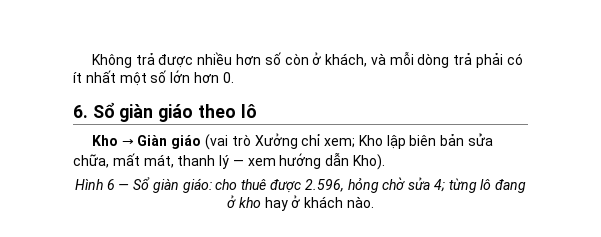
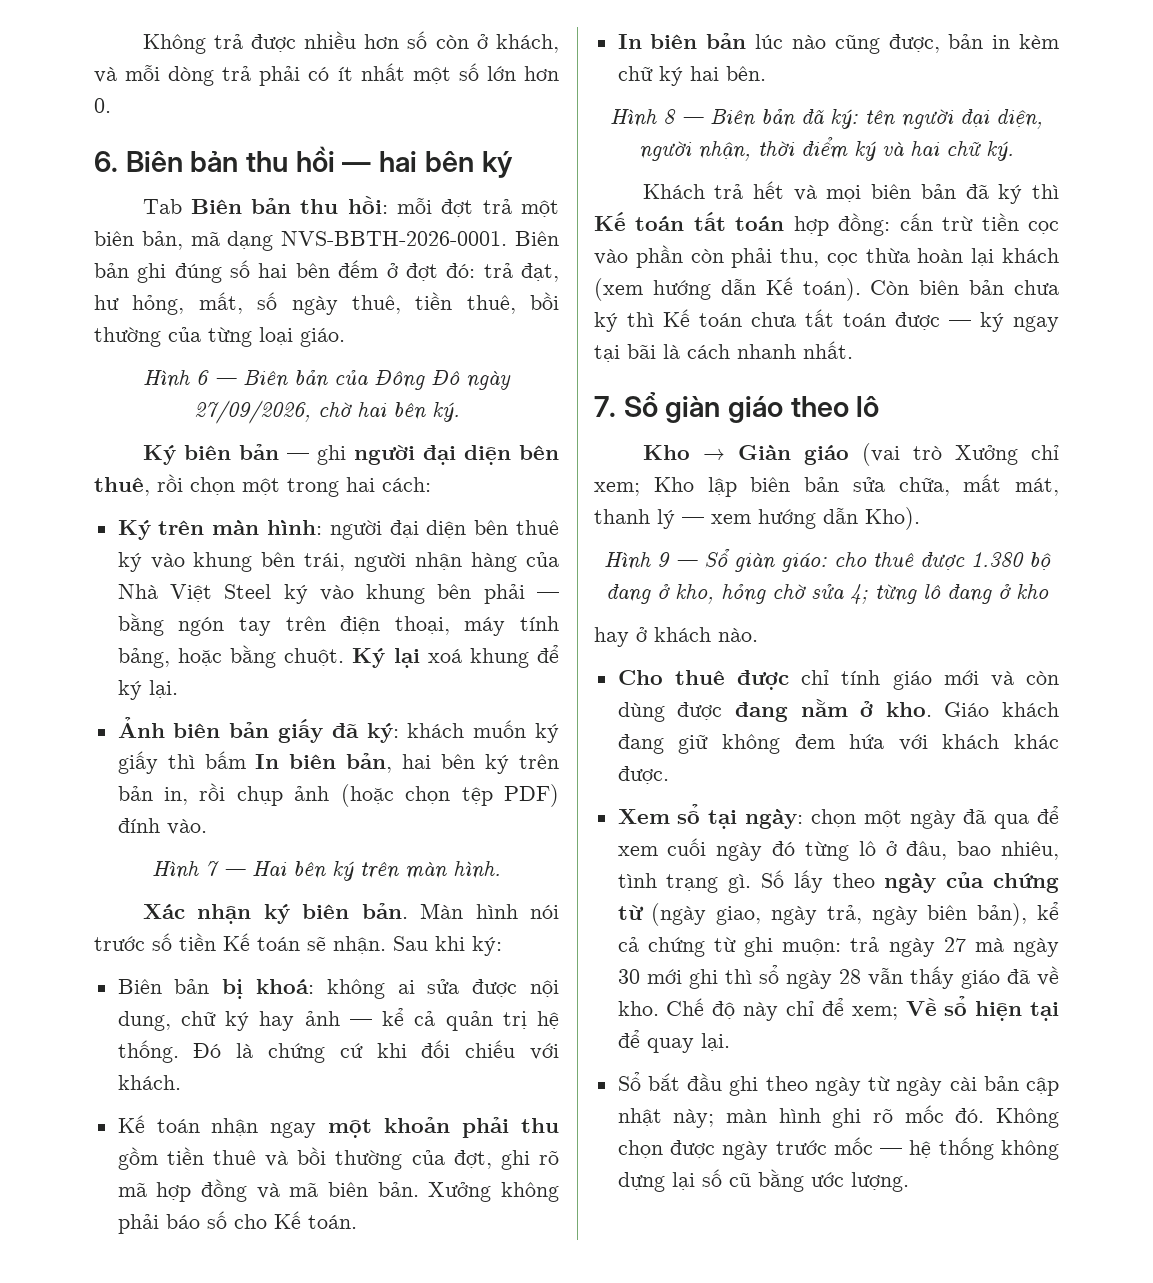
(88, 111) none -> [125,146,513,178] [142,196,559,217] [94,231,559,251] [94,260,560,283] [94,292,559,315] [94,327,345,347] [143,370,511,390] [193,400,460,424] [142,444,559,465] [94,474,431,497] [117,519,559,540] [117,552,559,572] [117,584,559,604] [117,613,559,636] [117,645,559,668] [117,680,178,700] [117,717,559,743] [117,751,560,774] [117,783,559,807] [117,818,207,835] [152,861,501,881] [142,903,559,924] [94,933,502,956] [117,979,559,999] [117,1008,560,1031] [117,1040,559,1063] [117,1075,181,1090] [117,1115,559,1138] [117,1147,559,1170] [117,1179,559,1202] [117,1211,357,1234] [617,33,1059,54] [617,66,766,86] [610,109,1043,129] [639,137,1014,161] [642,181,1059,204] [594,212,1059,236] [594,245,1059,268] [594,277,1059,301] [594,309,1059,332] [594,341,853,362] [594,396,616,417] Biên bản thu hồi — hai bên ký // Tab Biên bản thu hồi: mỗi đợt trả một biên bản, mã dạng NVS-BBTH-2026-0001. Biên bản ghi đúng số hai bên đếm ở đợt đó: trả đạt, hư hỏng, mất, số ngày thuê, tiền thuê, bồi thường của từng loại giáo. // Hình 6 — Biên bản của Đông Đô ngày 27/09/2026, chờ hai bên ký. // Ký biên bản — ghi người đại diện bên thuê, rồi chọn một trong hai cách: // Ký trên màn hình: người đại diện bên thuê ký vào khung bên trái, người nhận hàng của Nhà Việt Steel ký vào khung bên phải — bằng ngón tay trên điện thoại, máy tính bảng, hoặc bằng chuột. Ký lại xoá khung để ký lại. // Ảnh biên bản giấy đã ký: khách muốn ký giấy thì bấm In biên bản, hai bên ký trên bản in, rồi chụp ảnh (hoặc chọn tệp PDF) đính vào. // Hình 7 — Hai bên ký trên màn hình. // Xác nhận ký biên bản. Màn hình nói trước số tiền Kế toán sẽ nhận. Sau khi ký: // Biên bản bị khoá: không ai sửa được nội dung, chữ ký hay ảnh — kể cả quản trị hệ thống. Đó là chứng cứ khi đối chiếu với khách. // Kế toán nhận ngay một khoản phải thu gồm tiền thuê và bồi thường của đợt, ghi rõ mã hợp đồng và mã biên bản. Xưởng không phải báo số cho Kế toán. // In biên bản lúc nào cũng được, bản in kèm chữ ký hai bên. // Hình 8 — Biên bản đã ký: tên người đại diện, người nhận, thời điểm ký và hai chữ ký. // Khách trả hết và mọi biên bản đã ký thì Kế toán tất toán hợp đồng: cấn trừ tiền cọc vào phần còn phải thu, cọc thừa hoàn lại khách (xem hướng dẫn Kế toán). Còn biên bản chưa ký thì Kế toán chưa tất toán được — ký ngay tại bãi là cách nhanh nhất. // 7.
[106,179,115,190] 6 -> [656,552,670,567] 9
[304,179,344,192] 2.596, -> [970,552,1051,570] [605,584,714,604] 1.380 bộ đang ở kho,
(261, 202) none -> (1049, 591) //
(374, 202) none -> [617,670,1059,690] [617,699,1059,722] [617,734,1059,754] [617,766,669,784] [617,804,1059,829] [617,838,1059,861] [617,870,1059,893] [617,902,1059,926] [617,937,1059,957] [617,965,1060,989] [617,996,1059,1021] [617,1030,730,1053] [617,1072,1059,1096] [617,1105,1059,1128] [617,1137,1059,1160] [617,1169,909,1192] // Cho thuê được chỉ tính giáo mới và còn dùng được đang nằm ở kho. Giáo khách đang giữ không đem hứa với khách khác được. // Xem sổ tại ngày: chọn một ngày đã qua để xem cuối ngày đó từng lô ở đâu, bao nhiêu, tình trạng gì. Số lấy theo ngày của chứng từ (ngày giao, ngày trả, ngày biên bản), kể cả chứng từ ghi muộn: trả ngày 27 mà ngày 30 mới ghi thì sổ ngày 28 vẫn thấy giáo đã về kho. Chế độ này chỉ để xem; Về sổ hiện tại để quay lại. // Sổ bắt đầu ghi theo ngày từ ngày cài bản cập nhật này; màn hình ghi rõ mốc đó. Không chọn được ngày trước mốc — hệ thống không dựng lại số cũ bằng ước lượng.

